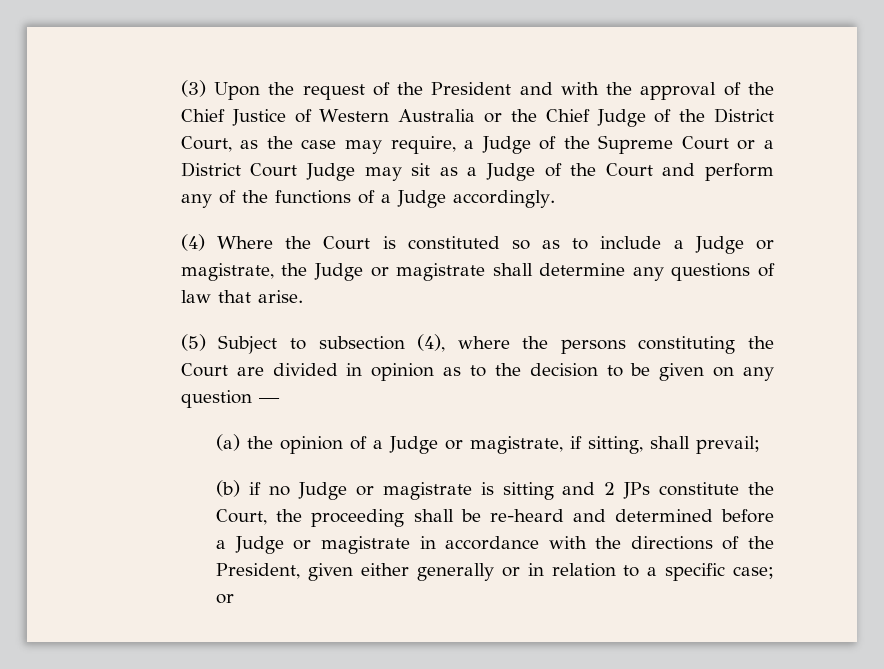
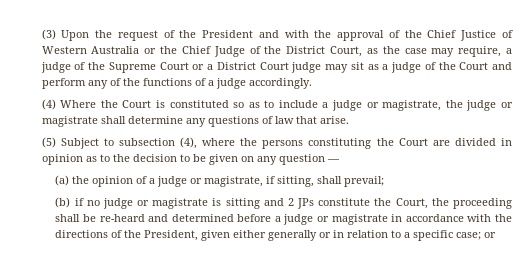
[481,136,531,154] Judge -> [40,62,71,73] judge
[306,163,356,181] Judge -> [291,62,322,73] judge
[486,163,536,181] Judge -> [391,62,422,73] judge
[396,190,446,208] Judge -> [215,78,246,89] judge
[694,236,744,254] Judge -> [332,100,363,111] judge
[313,263,363,281] Judge -> [466,100,497,111] judge
[389,436,439,454] Judge -> [157,176,188,187] judge
[297,482,347,500] Judge -> [102,198,133,209] judge
[234,536,284,554] Judge -> [283,214,314,225] judge

